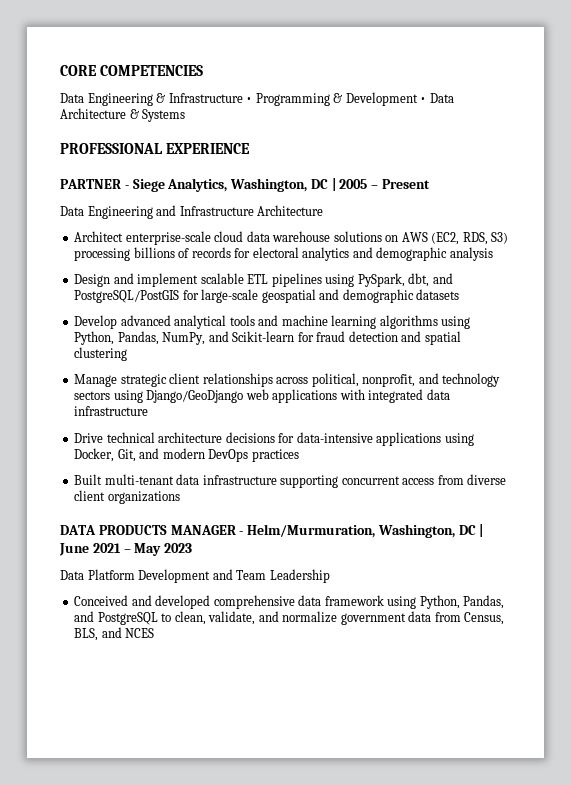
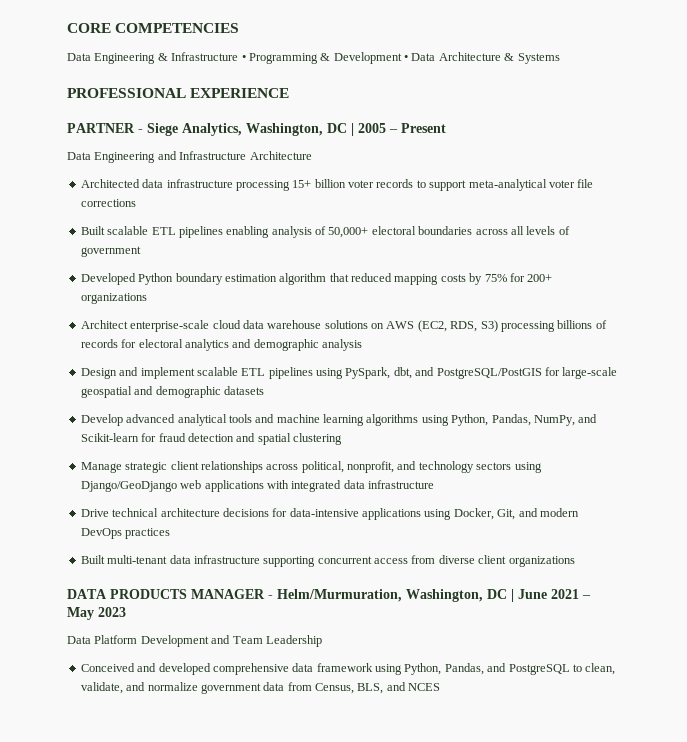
(324, 210) none -> [80,179,594,191] [80,199,136,207] [80,226,570,238] [80,246,141,257] [80,273,553,285] [80,293,147,304] // Architected data infrastructure processing 15+ billion voter records to support meta-analytical voter file corrections // Built scalable ETL pipelines enabling analysis of 50,000+ electoral boundaries across all levels of government // Developed Python boundary estimation algorithm that reduced mapping costs by 75% for 200+ organizations

